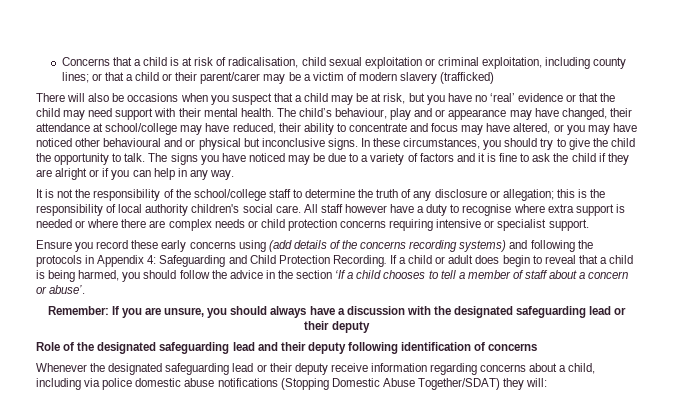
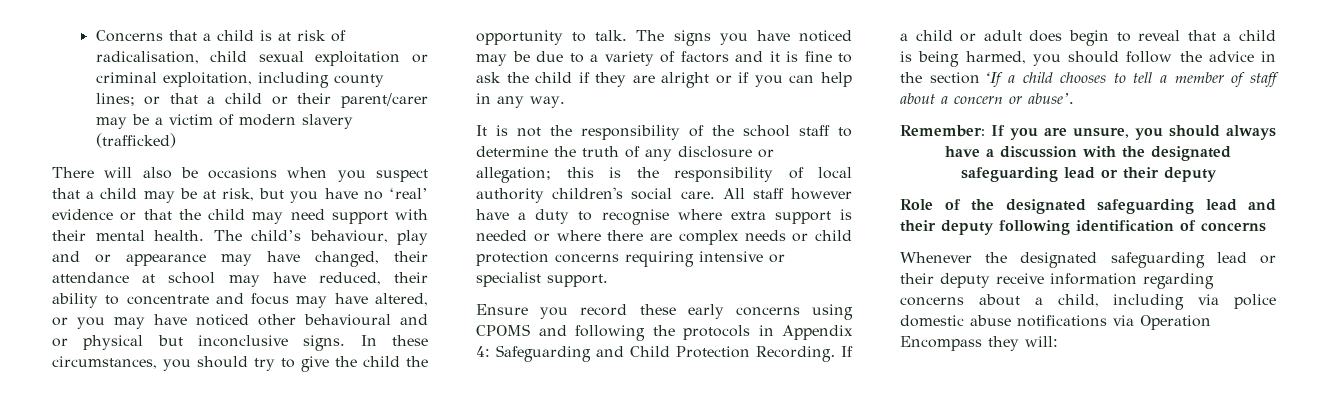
[105,123,178,135] school/college -> [168,272,216,284] school
[193,189,266,201] school/college -> [743,125,790,137] school
[268,240,507,252] (add details of the concerns recording systems) -> [476,324,530,336] CPOMS
[280,378,500,390] (Stopping Domestic Abuse Together/SDAT) -> [1113,315,1211,330] [900,336,982,351] via Operation Encompass

